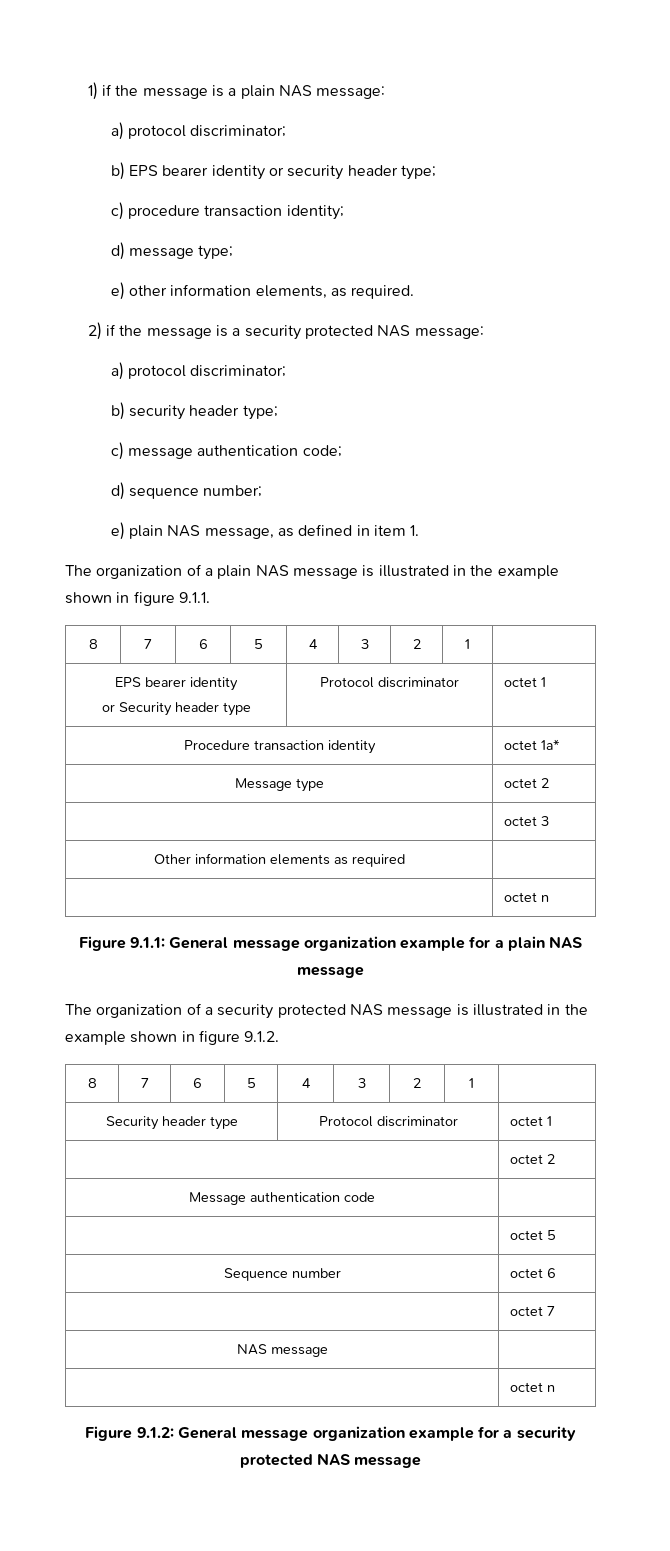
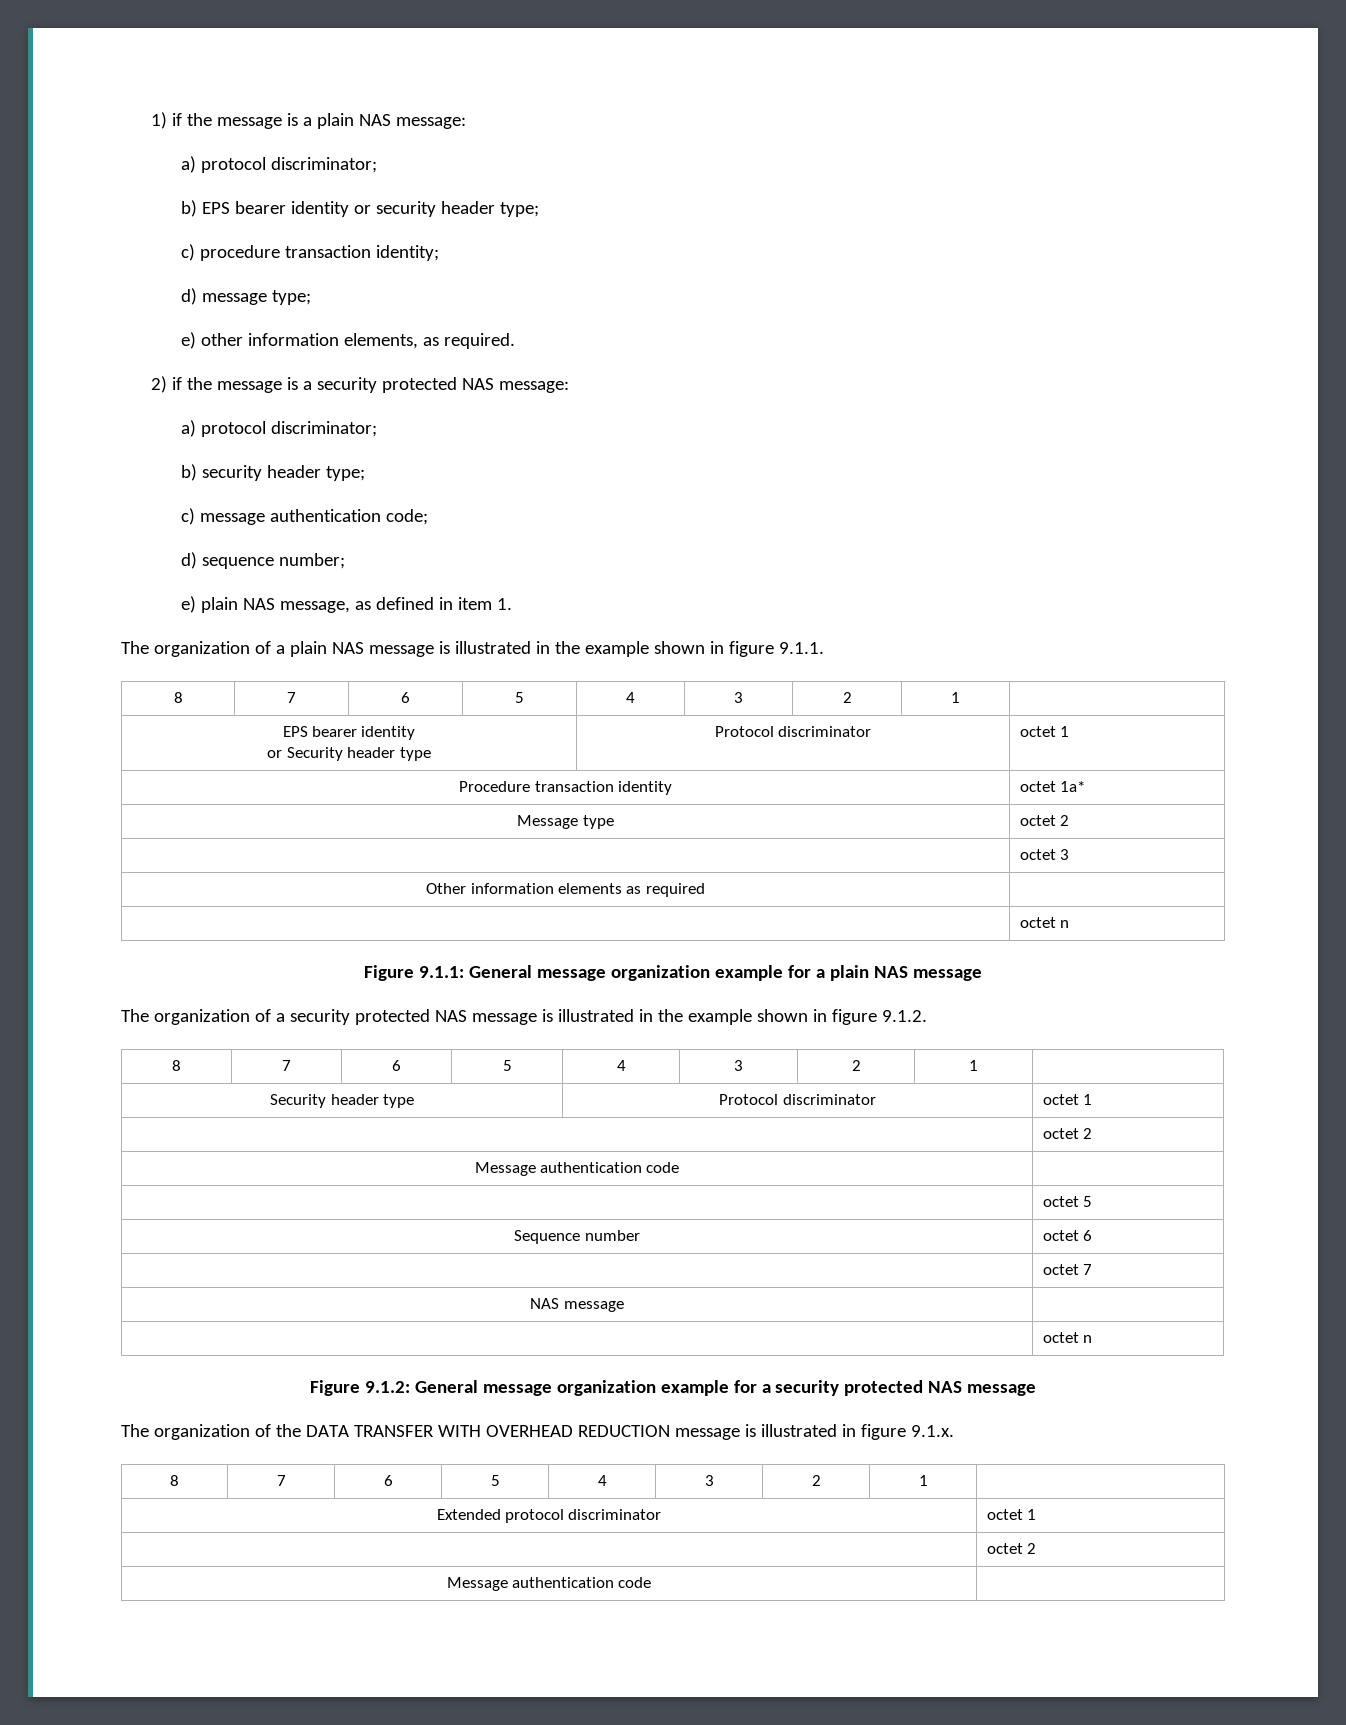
(422, 1462) none -> [121,1424,954,1440] [170,1475,179,1486] [276,1475,286,1486] [383,1475,393,1486] [490,1475,500,1486] [597,1475,607,1486] [704,1475,714,1486] [811,1475,821,1486] [918,1475,928,1486] [436,1509,662,1523] [986,1509,1037,1520] [986,1543,1037,1554] [446,1577,652,1591] // The organization of the DATA TRANSFER WITH OVERHEAD REDUCTION message is illustrated in figure 9.1.x. // 8 | 7 | 6 | 5 | 4 | 3 | 2 | 1 | // Extended protocol discriminator | octet 1 // | octet 2 // Message authentication code |

